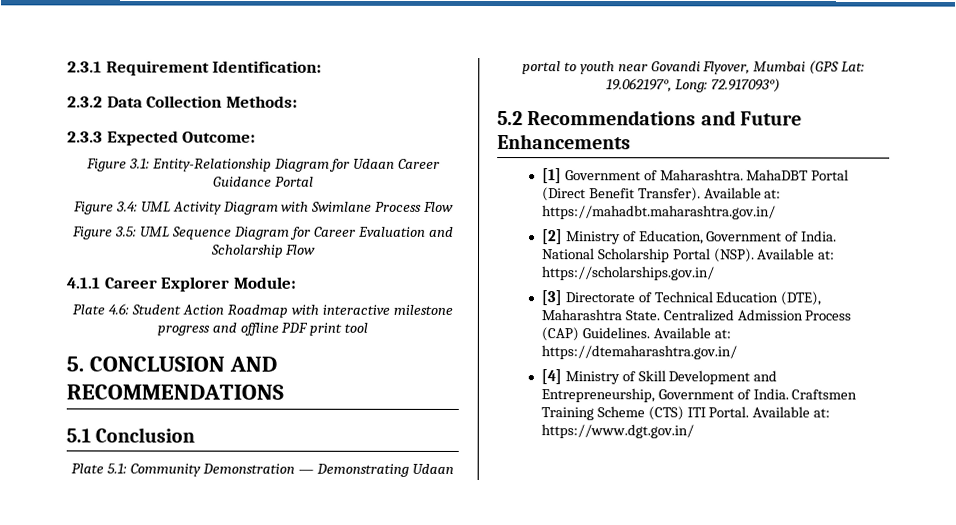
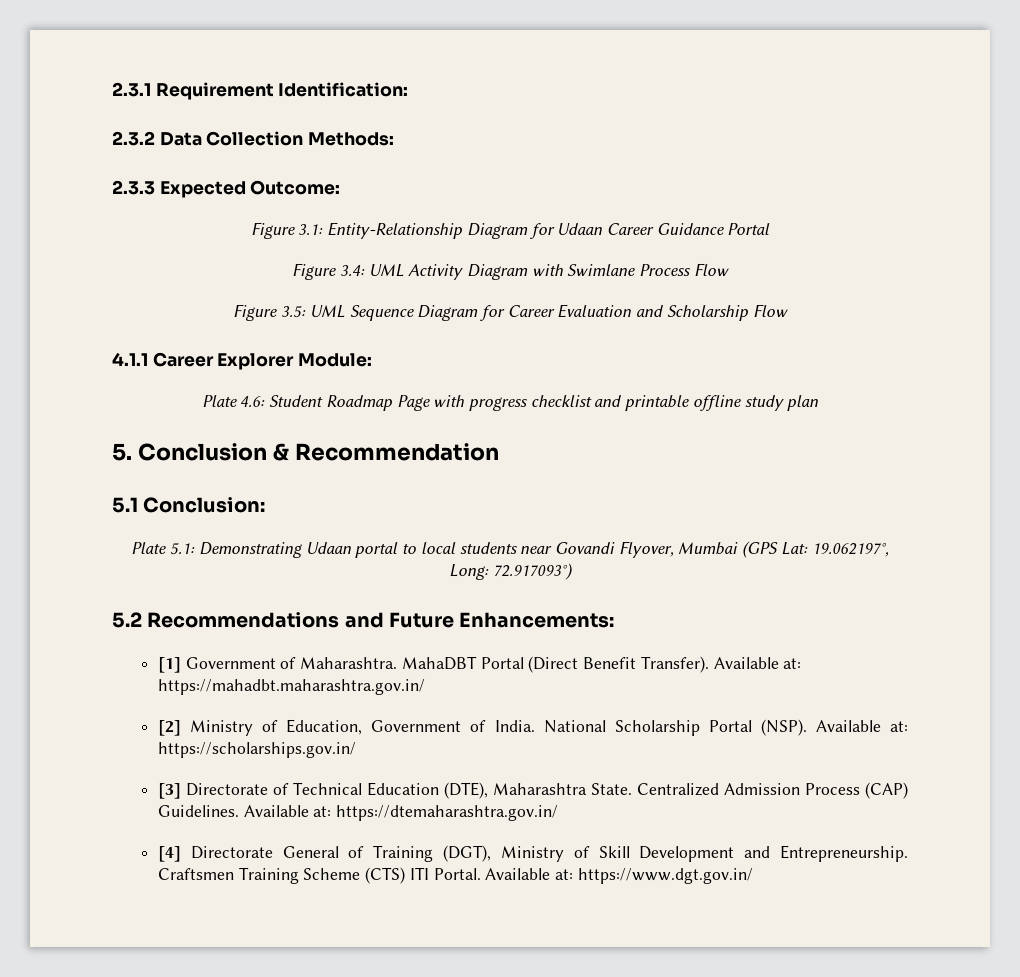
[182,304,453,318] [156,322,369,336] [66,356,278,372] [66,384,284,400] Action Roadmap with interactive milestone progress and offline PDF print tool // 5. CONCLUSION AND RECOMMENDATIONS -> [325,395,820,411] [112,443,499,461] Roadmap Page with progress checklist and printable offline study plan // 5. Conclusion & Recommendation
[95,427,196,443] Conclusion -> [143,497,266,513] Conclusion:
[130,463,314,477] Community Demonstration — -> (196, 549) none
[579,61,615,75] youth -> [420,542,517,554] local students
[497,134,631,150] Enhancements -> [459,612,615,628] Enhancements:
(562, 377) none -> [190,845,492,862] Directorate General of Training (DGT),
[540,388,789,403] Entrepreneurship, Government of India. -> [779,845,908,862] Entrepreneurship.

